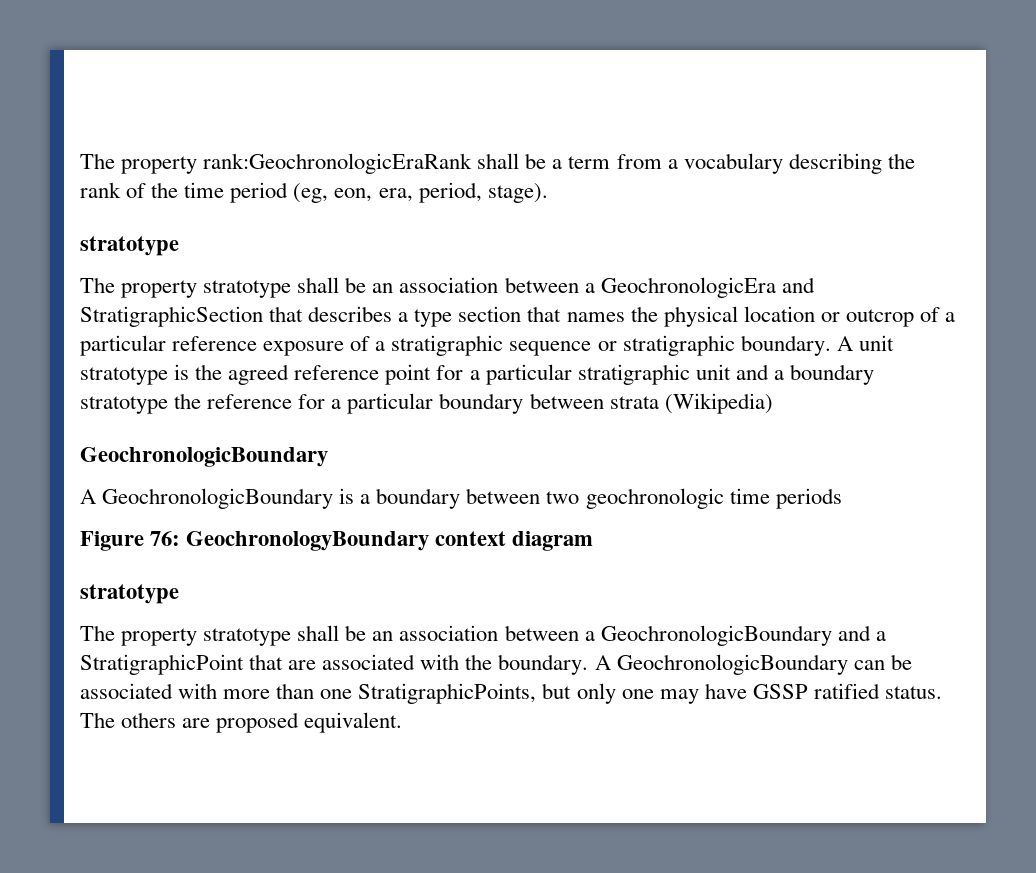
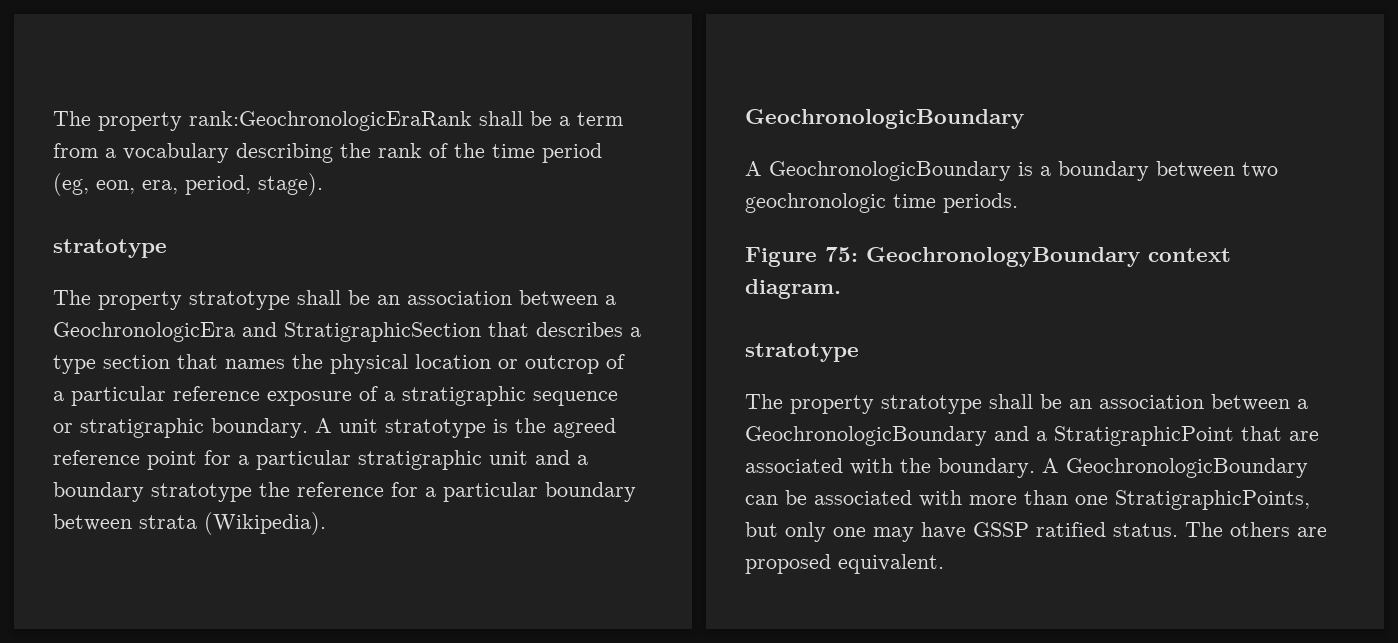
[664,393,773,414] (Wikipedia) -> [204,512,326,535] (Wikipedia).
[775,488,842,509] periods -> [943,193,1018,213] periods.
[150,531,181,546] 76: -> [825,247,858,262] 75:
[512,531,594,551] diagram -> [745,279,841,299] diagram.

